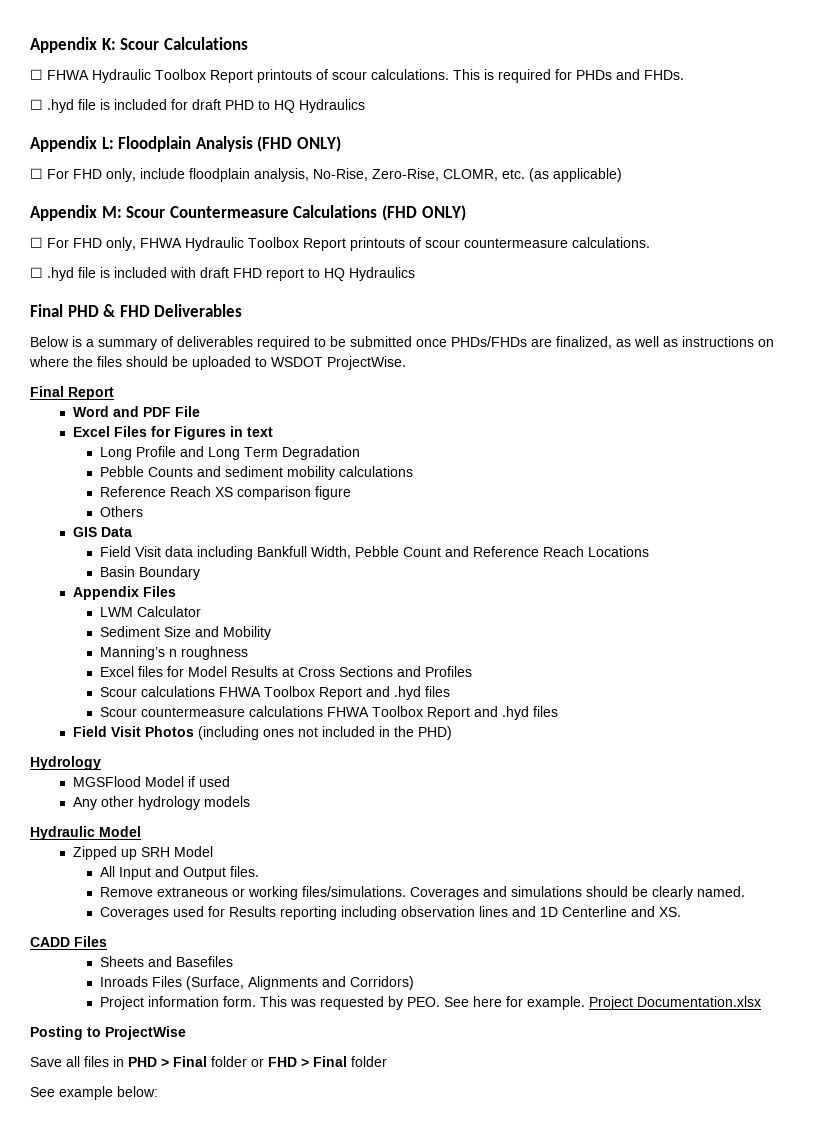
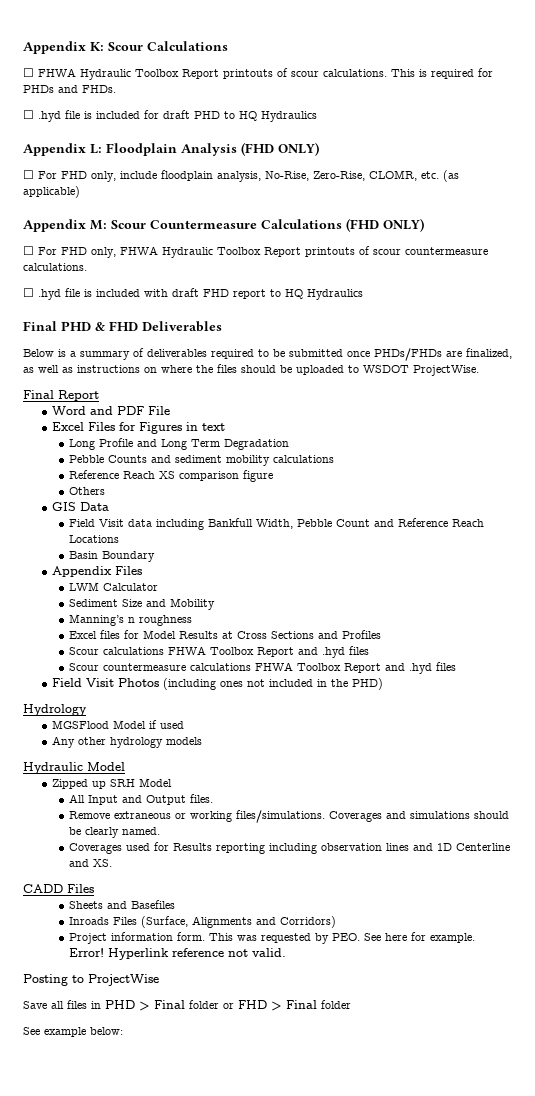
[588,996,761,1010] Project Documentation.xlsx -> [69,948,287,960] Error! Hyperlink reference not valid.

